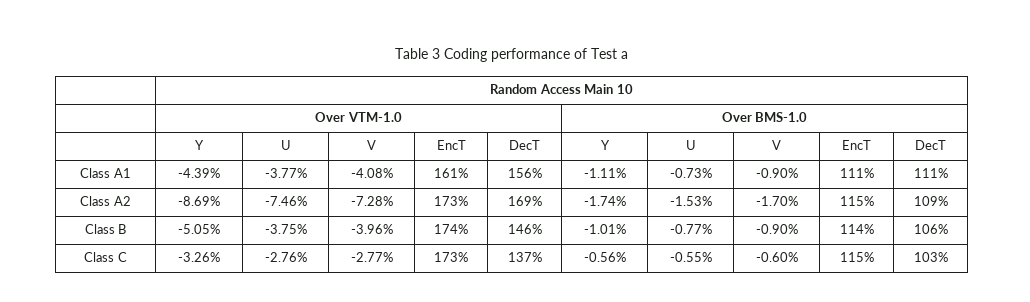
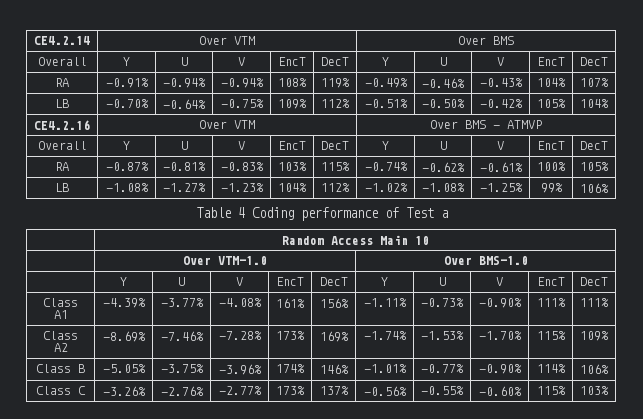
[395,48,440,59] Table 3 -> [34,36,90,45] [199,36,255,45] [458,36,514,45] [37,57,87,66] [123,57,130,66] [180,57,188,66] [238,57,245,66] [278,57,306,66] [321,57,349,66] [382,57,389,66] [439,57,447,66] [497,57,504,66] [537,57,565,66] [580,57,608,66] [55,78,69,87] [105,78,149,88] [163,78,206,88] [220,78,264,88] [278,78,307,87] [321,78,350,88] [364,78,408,88] [422,78,465,88] [479,78,523,87] [537,78,566,87] [580,78,609,87] [55,99,69,108] [105,99,149,108] [163,99,206,109] [220,99,264,108] [278,99,307,109] [321,99,350,108] [364,99,408,108] [422,99,465,108] [479,99,523,108] [537,99,566,108] [580,99,609,108] [34,120,90,130] [199,120,255,129] [430,120,542,129] [37,141,87,150] [123,141,130,150] [180,141,188,150] [238,141,245,150] [278,141,306,150] [321,141,349,150] [382,141,389,150] [439,141,447,150] [497,141,504,150] [537,141,565,150] [580,141,608,150] [55,162,69,171] [105,162,149,171] [163,162,206,171] [220,162,264,171] [278,162,307,171] [321,162,350,171] [364,162,408,171] [422,162,465,172] [479,162,523,172] [537,162,566,171] [580,162,609,171] [55,183,69,192] [105,183,149,192] [163,183,206,192] [220,183,264,192] [278,183,307,192] [321,183,350,192] [364,183,408,192] [422,183,465,192] [479,183,523,192] [540,183,563,193] [580,183,609,193] [195,207,245,218] CE4.2.14 | Over VTM | Over BMS // Overall | Y | U | V | EncT | DecT | Y | U | V | EncT | DecT // RA | -0.91% | -0.94% | -0.94% | 108% | 119% | -0.49% | -0.46% | -0.43% | 104% | 107% // LB | -0.70% | -0.64% | -0.75% | 109% | 112% | -0.51% | -0.50% | -0.42% | 105% | 104% // CE4.2.16 | Over VTM | Over BMS - ATMVP // Overall | Y | U | V | EncT | DecT | Y | U | V | EncT | DecT // RA | -0.87% | -0.81% | -0.83% | 103% | 115% | -0.74% | -0.62% | -0.61% | 100% | 105% // LB | -1.08% | -1.27% | -1.23% | 104% | 112% | -1.02% | -1.08% | -1.25% | 99% | 106% // Table 4

